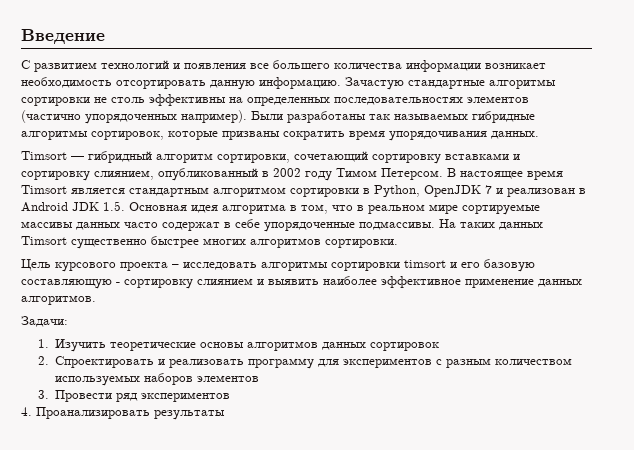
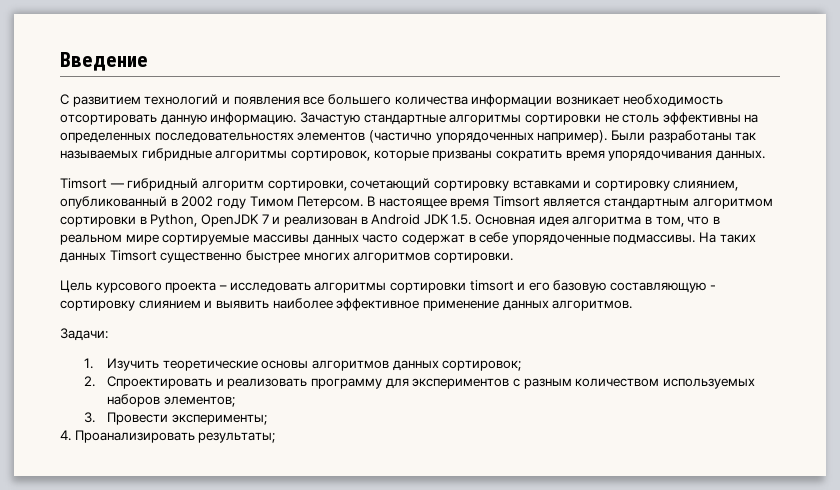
[370,342,440,351] сортировок -> [442,360,522,371] сортировок;
[197,375,260,382] элементов -> [163,396,235,407] элементов;
[116,392,231,402] ряд экспериментов -> [171,414,267,425] эксперименты;
[154,410,225,420] результаты -> [198,432,276,443] результаты;

